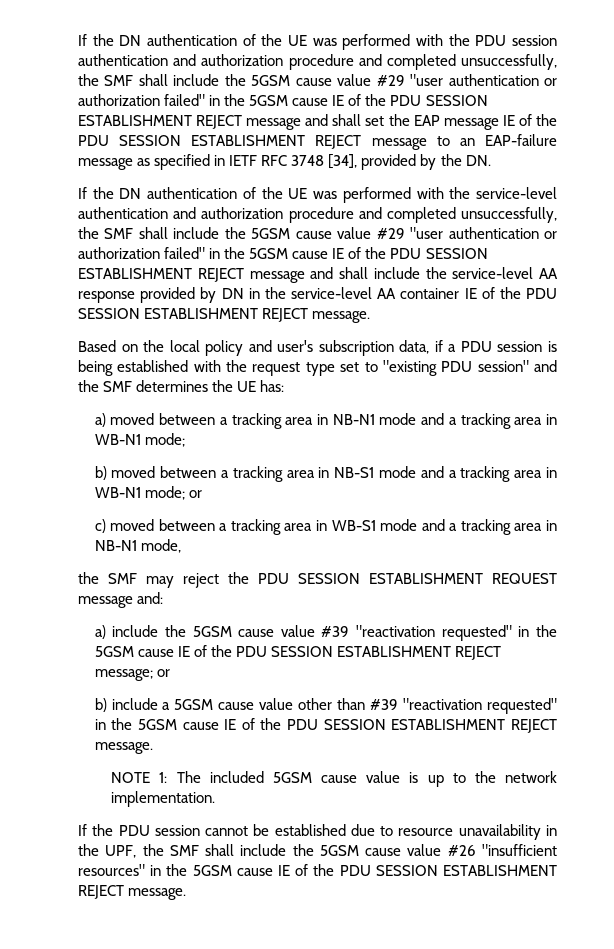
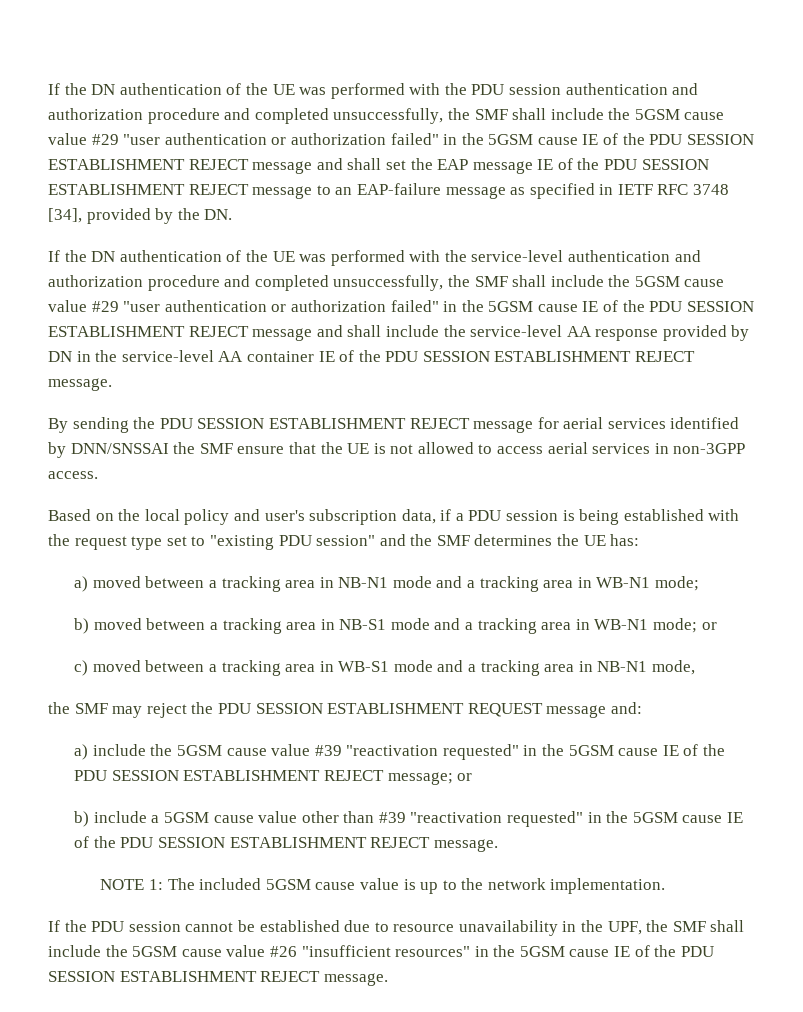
(371, 317) none -> [48,417,740,433] [48,442,746,458] [48,471,98,479] // By sending the PDU SESSION ESTABLISHMENT REJECT message for aerial services identified by DNN/SNSSAI the SMF ensure that the UE is not allowed to access aerial services in non-3GPP access.

